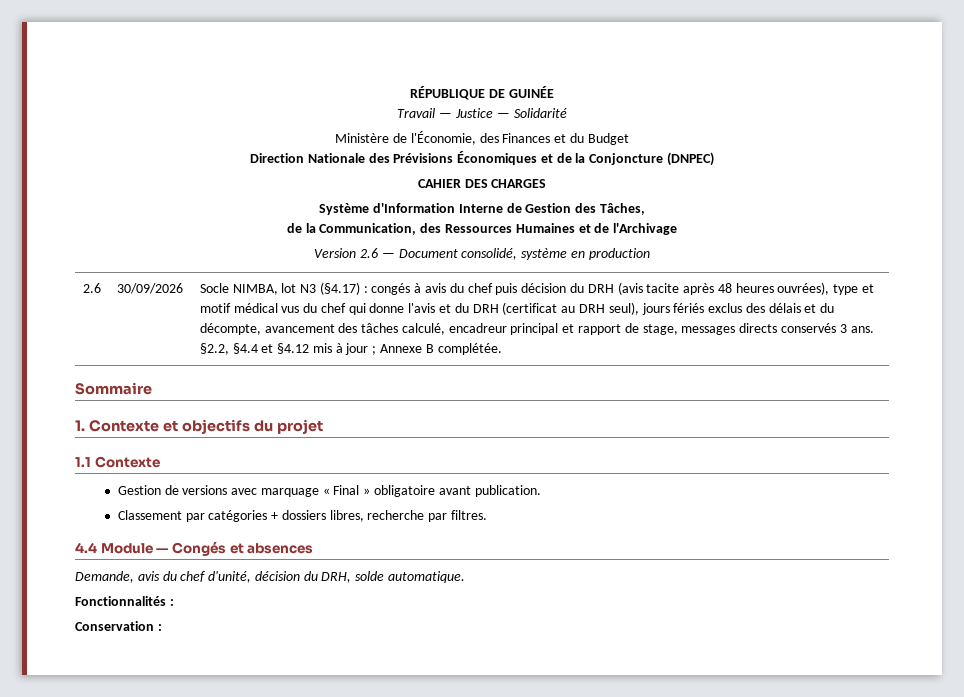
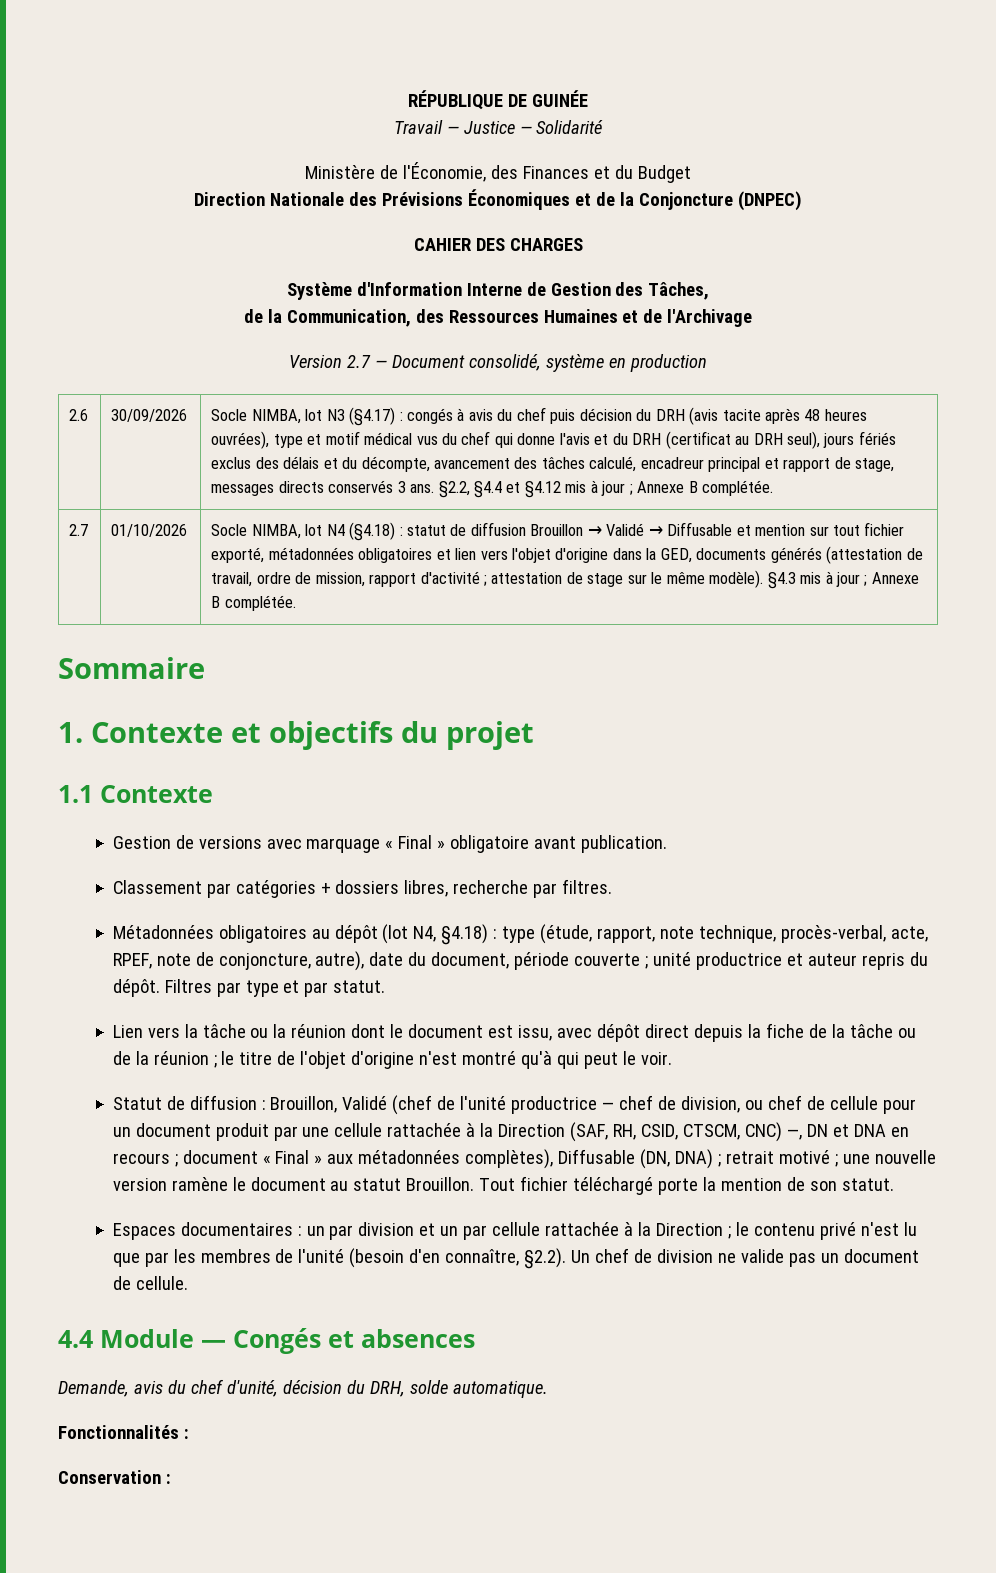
[360,248,379,258] 2.6 -> [347,355,372,368] 2.7
(502, 349) none -> [69,524,89,536] [111,524,188,537] [211,522,905,541] [211,546,923,564] [211,570,919,589] [211,595,296,611] // 2.7 | 01/10/2026 | Socle NIMBA, lot N4 (§4.18) : statut de diffusion Brouillon → Validé → Diffusable et mention sur tout fichier exporté, métadonnées obligatoires et lien vers l'objet d'origine dans la GED, documents générés (attestation de travail, ordre de mission, rapport d'activité ; attestation de stage sur le même modèle). §4.3 mis à jour ; Annexe B complétée.
(487, 515) none -> [112,924,929,945] [112,951,929,971] [112,979,386,997] [112,1023,917,1042] [112,1051,673,1069] [112,1095,917,1115] [112,1122,910,1142] [112,1149,937,1169] [112,1176,895,1195] [112,1222,918,1240] [112,1248,920,1269] [112,1276,188,1290] // Métadonnées obligatoires au dépôt (lot N4, §4.18) : type (étude, rapport, note technique, procès-verbal, acte, RPEF, note de conjoncture, autre), date du document, période couverte ; unité productrice et auteur repris du dépôt. Filtres par type et par statut. // Lien vers la tâche ou la réunion dont le document est issu, avec dépôt direct depuis la fiche de la tâche ou de la réunion ; le titre de l'objet d'origine n'est montré qu'à qui peut le voir. // Statut de diffusion : Brouillon, Validé (chef de l'unité productrice — chef de division, ou chef de cellule pour un document produit par une cellule rattachée à la Direction (SAF, RH, CSID, CTSCM, CNC) —, DN et DNA en recours ; document « Final » aux métadonnées complètes), Diffusable (DN, DNA) ; retrait motivé ; une nouvelle version ramène le document au statut Brouillon. Tout fichier téléchargé porte la mention de son statut. // Espaces documentaires : un par division et un par cellule rattachée à la Direction ; le contenu privé n'est lu que par les membres de l'unité (besoin d'en connaître, §2.2). Un chef de division ne valide pas un document de cellule.

